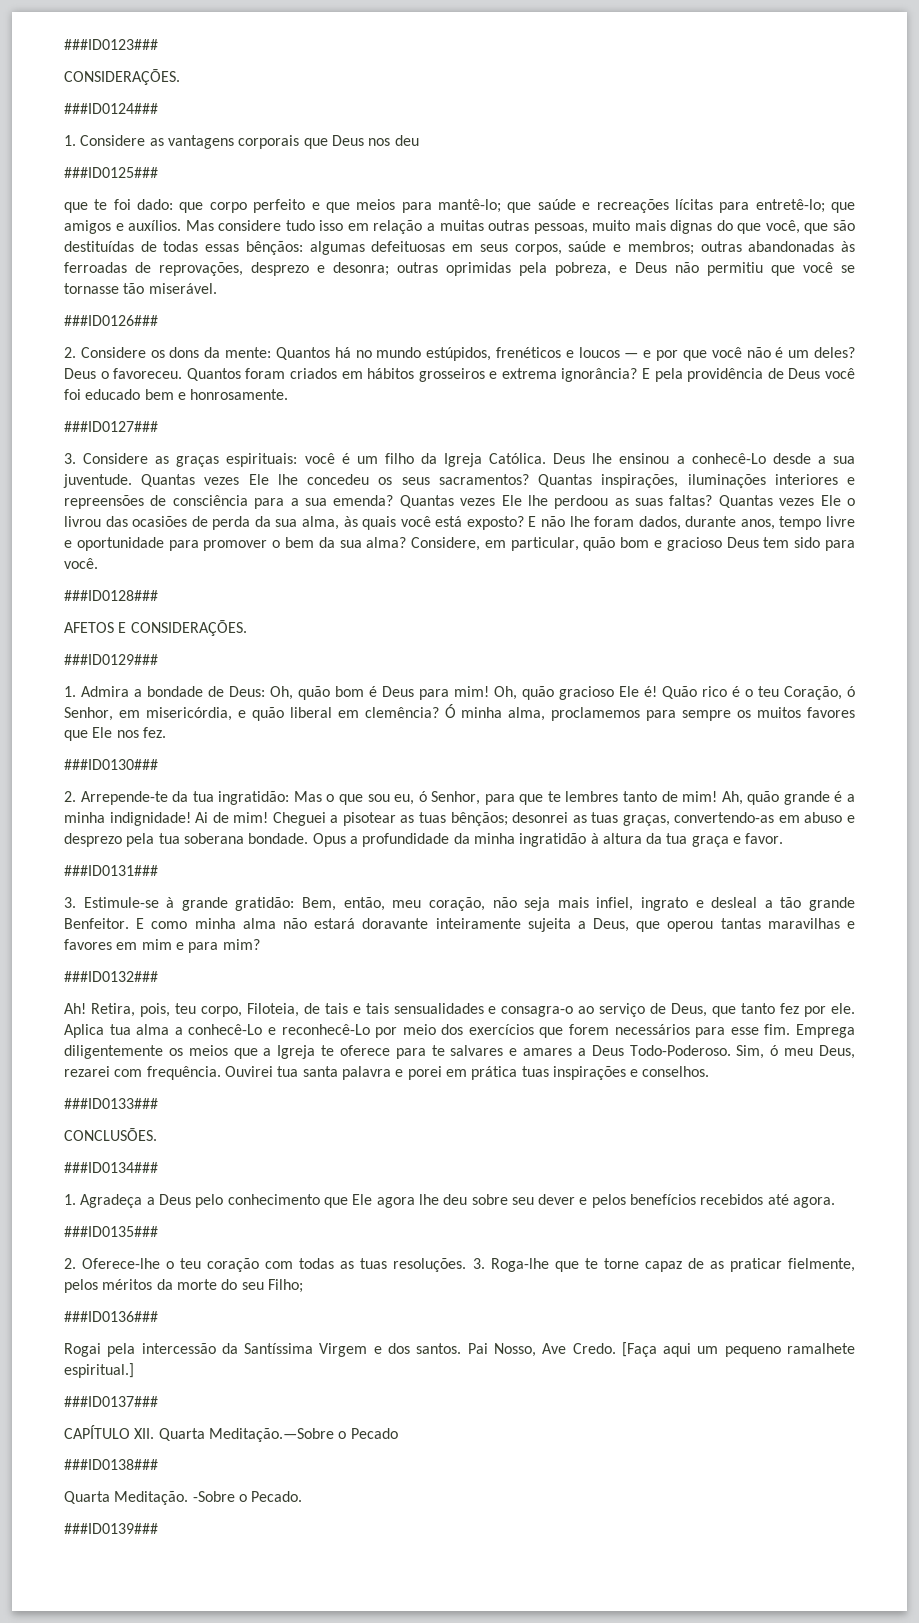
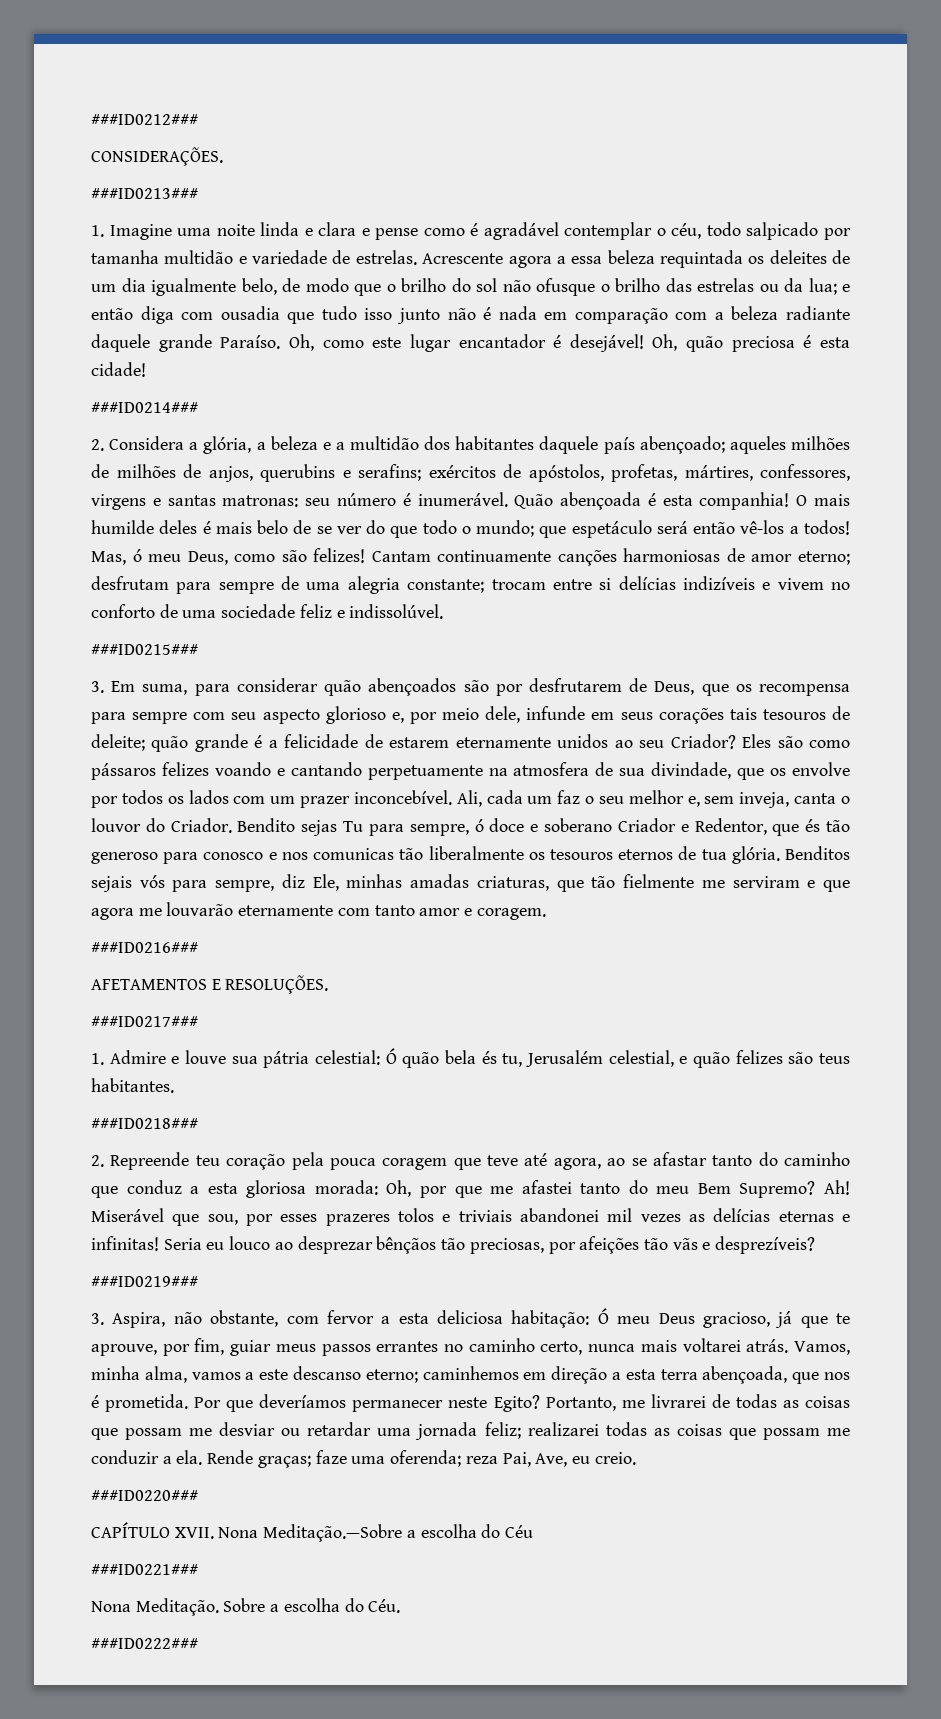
[64,39,158,50] [64,69,180,85] [64,103,158,114] [64,135,419,149] [64,167,158,178] [64,199,855,213] [64,220,855,234] [64,241,856,255] [64,262,855,276] [64,283,217,294] [64,315,158,326] [64,347,856,361] [64,368,856,382] [64,389,289,400] [64,421,158,432] [64,453,856,467] [63,474,856,488] [64,495,856,509] [64,516,855,530] [64,537,855,551] [64,558,98,569] [64,590,158,601] [64,620,247,636] [64,654,158,665] [64,686,855,700] [64,704,855,721] [64,727,166,741] [64,759,158,770] [64,791,856,805] [64,812,855,826] [64,833,784,847] [64,865,158,876] [64,897,855,911] [64,918,855,932] [64,939,260,953] [64,971,158,982] [64,1003,856,1017] [64,1024,856,1038] [64,1045,856,1059] [64,1066,710,1080] [64,1098,158,1109] [64,1128,157,1141] [64,1162,158,1173] [64,1194,836,1208] [64,1226,158,1237] [64,1258,856,1272] [64,1279,303,1293] [64,1311,158,1322] [64,1342,855,1357] [64,1363,134,1378] [64,1396,158,1407] [64,1425,398,1442] [64,1459,158,1470] [64,1491,303,1505] [64,1523,158,1534] ###ID0123### // CONSIDERAÇÕES. // ###ID0124### // 1. Considere as vantagens corporais que Deus nos deu // ###ID0125### // que te foi dado: que corpo perfeito e que meios para mantê-lo; que saúde e recreações lícitas para entretê-lo; que amigos e auxílios. Mas considere tudo isso em relação a muitas outras pessoas, muito mais dignas do que você, que são destituídas de todas essas bênçãos: algumas defeituosas em seus corpos, saúde e membros; outras abandonadas às ferroadas de reprovações, desprezo e desonra; outras oprimidas pela pobreza, e Deus não permitiu que você se tornasse tão miserável. // ###ID0126### // 2. Considere os dons da mente: Quantos há no mundo estúpidos, frenéticos e loucos — e por que você não é um deles? Deus o favoreceu. Quantos foram criados em hábitos grosseiros e extrema ignorância? E pela providência de Deus você foi educado bem e honrosamente. // ###ID0127### // 3. Considere as graças espirituais: você é um filho da Igreja Católica. Deus lhe ensinou a conhecê-Lo desde a sua juventude. Quantas vezes Ele lhe concedeu os seus sacramentos? Quantas inspirações, iluminações interiores e repreensões de consciência para a sua emenda? Quantas vezes Ele lhe perdoou as suas faltas? Quantas vezes Ele o livrou das ocasiões de perda da sua alma, às quais você está exposto? E não lhe foram dados, durante anos, tempo livre e oportunidade para promover o bem da sua alma? Considere, em particular, quão bom e gracioso Deus tem sido para você. // ###ID0128### // AFETOS E CONSIDERAÇÕES. // ###ID0129### // 1. Admira a bondade de Deus: Oh, quão bom é Deus para mim! Oh, quão gracioso Ele é! Quão rico é o teu Coração, ó Senhor, em misericórdia, e quão liberal em clemência? Ó minha alma, proclamemos para sempre os muitos favores que Ele nos fez. // ###ID0130### // 2. Arrepende-te da tua ingratidão: Mas o que sou eu, ó Senhor, para que te lembres tanto de mim! Ah, quão grande é a minha indignidade! Ai de mim! Cheguei a pisotear as tuas bênçãos; desonrei as tuas graças, convertendo-as em abuso e desprezo pela tua soberana bondade. Opus a profundidade da minha ingratidão à altura da tua graça e favor. // ###ID0131### // 3. Estimule-se à grande gratidão: Bem, então, meu coração, não seja mais infiel, ingrato e desleal a tão grande Benfeitor. E como minha alma não estará doravante inteiramente sujeita a Deus, que operou tantas maravilhas e favores em mim e para mim? // ###ID0132### // Ah! Retira, pois, teu corpo, Filoteia, de tais e tais sensualidades e consagra-o ao serviço de Deus, que tanto fez por ele. Aplica tua alma a conhecê-Lo e reconhecê-Lo por meio dos exercícios que forem necessários para esse fim. Emprega diligentemente os meios que a Igreja te oferece para te salvares e amares a Deus Todo-Poderoso. Sim, ó meu Deus, rezarei com frequência. Ouvirei tua santa palavra e porei em prática tuas inspirações e conselhos. // ###ID0133### // CONCLUSÕES. // ###ID0134### // 1. Agradeça a Deus pelo conhecimento que Ele agora lhe deu sobre seu dever e pelos benefícios recebidos até agora. // ###ID0135### // 2. Oferece-lhe o teu coração com todas as tuas resoluções. 3. Roga-lhe que te torne capaz de as praticar fielmente, pelos méritos da morte do seu Filho; // ###ID0136### // Rogai pela intercessão da Santíssima Virgem e dos santos. Pai Nosso, Ave Credo. [Faça aqui um pequeno ramalhete espiritual.] // ###ID0137### // CAPÍTULO XII. Quarta Meditação.—Sobre o Pecado // ###ID0138### // Quarta Meditação. -Sobre o Pecado. // ###ID0139### -> [91,114,198,125] [91,147,223,166] [91,188,198,199] [91,222,851,240] [91,250,850,268] [91,278,850,296] [91,306,850,324] [91,334,850,352] [91,362,146,377] [91,402,198,413] [91,436,850,454] [91,464,850,482] [91,492,851,510] [91,520,850,538] [91,548,851,566] [91,576,850,594] [91,604,444,619] [91,644,198,655] [91,678,850,696] [91,706,850,724] [91,734,851,752] [91,762,850,780] [91,790,851,808] [91,818,851,836] [91,846,850,864] [91,874,851,892] [91,902,546,920] [91,942,198,953] [91,975,329,994] [91,1016,198,1027] [91,1048,850,1068] [91,1078,174,1093] [91,1118,198,1129] [91,1152,850,1170] [91,1180,850,1198] [91,1208,851,1226] [91,1236,816,1254] [91,1276,198,1287] [91,1308,850,1328] [91,1338,850,1356] [91,1366,850,1384] [91,1394,850,1412] [91,1422,851,1440] [91,1450,636,1468] [91,1490,198,1501] [91,1522,534,1542] [91,1564,198,1575] [91,1598,401,1616] [91,1638,198,1649] ###ID0212### // CONSIDERAÇÕES. // ###ID0213### // 1. Imagine uma noite linda e clara e pense como é agradável contemplar o céu, todo salpicado por tamanha multidão e variedade de estrelas. Acrescente agora a essa beleza requintada os deleites de um dia igualmente belo, de modo que o brilho do sol não ofusque o brilho das estrelas ou da lua; e então diga com ousadia que tudo isso junto não é nada em comparação com a beleza radiante daquele grande Paraíso. Oh, como este lugar encantador é desejável! Oh, quão preciosa é esta cidade! // ###ID0214### // 2. Considera a glória, a beleza e a multidão dos habitantes daquele país abençoado; aqueles milhões de milhões de anjos, querubins e serafins; exércitos de apóstolos, profetas, mártires, confessores, virgens e santas matronas: seu número é inumerável. Quão abençoada é esta companhia! O mais humilde deles é mais belo de se ver do que todo o mundo; que espetáculo será então vê-los a todos! Mas, ó meu Deus, como são felizes! Cantam continuamente canções harmoniosas de amor eterno; desfrutam para sempre de uma alegria constante; trocam entre si delícias indizíveis e vivem no conforto de uma sociedade feliz e indissolúvel. // ###ID0215### // 3. Em suma, para considerar quão abençoados são por desfrutarem de Deus, que os recompensa para sempre com seu aspecto glorioso e, por meio dele, infunde em seus corações tais tesouros de deleite; quão grande é a felicidade de estarem eternamente unidos ao seu Criador? Eles são como pássaros felizes voando e cantando perpetuamente na atmosfera de sua divindade, que os envolve por todos os lados com um prazer inconcebível. Ali, cada um faz o seu melhor e, sem inveja, canta o louvor do Criador. Bendito sejas Tu para sempre, ó doce e soberano Criador e Redentor, que és tão generoso para conosco e nos comunicas tão liberalmente os tesouros eternos de tua glória. Benditos sejais vós para sempre, diz Ele, minhas amadas criaturas, que tão fielmente me serviram e que agora me louvarão eternamente com tanto amor e coragem. // ###ID0216### // AFETAMENTOS E RESOLUÇÕES. // ###ID0217### // 1. Admire e louve sua pátria celestial: Ó quão bela és tu, Jerusalém celestial, e quão felizes são teus habitantes. // ###ID0218### // 2. Repreende teu coração pela pouca coragem que teve até agora, ao se afastar tanto do caminho que conduz a esta gloriosa morada: Oh, por que me afastei tanto do meu Bem Supremo? Ah! Miserável que sou, por esses prazeres tolos e triviais abandonei mil vezes as delícias eternas e infinitas! Seria eu louco ao desprezar bênçãos tão preciosas, por afeições tão vãs e desprezíveis? // ###ID0219### // 3. Aspira, não obstante, com fervor a esta deliciosa habitação: Ó meu Deus gracioso, já que te aprouve, por fim, guiar meus passos errantes no caminho certo, nunca mais voltarei atrás. Vamos, minha alma, vamos a este descanso eterno; caminhemos em direção a esta terra abençoada, que nos é prometida. Por que deveríamos permanecer neste Egito? Portanto, me livrarei de todas as coisas que possam me desviar ou retardar uma jornada feliz; realizarei todas as coisas que possam me conduzir a ela. Rende graças; faze uma oferenda; reza Pai, Ave, eu creio. // ###ID0220### // CAPÍTULO XVII. Nona Meditação.—Sobre a escolha do Céu // ###ID0221### // Nona Meditação. Sobre a escolha do Céu. // ###ID0222###

